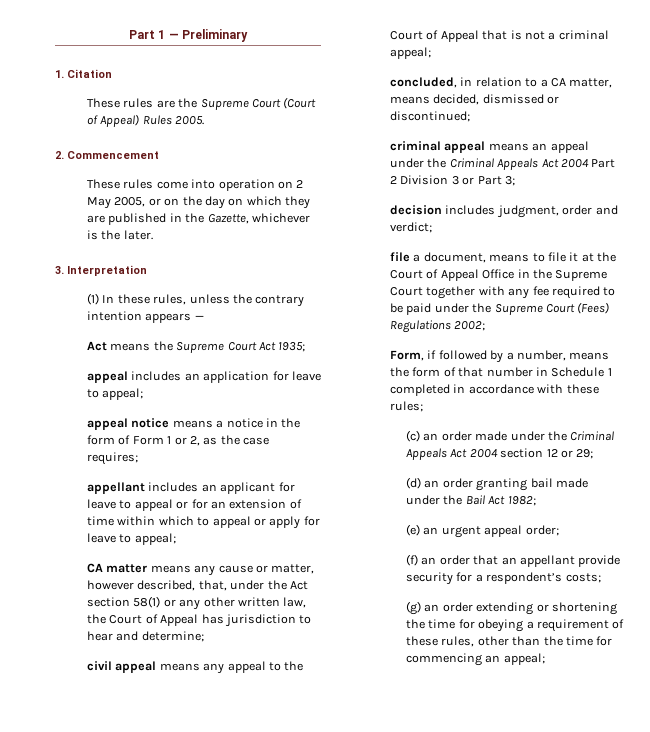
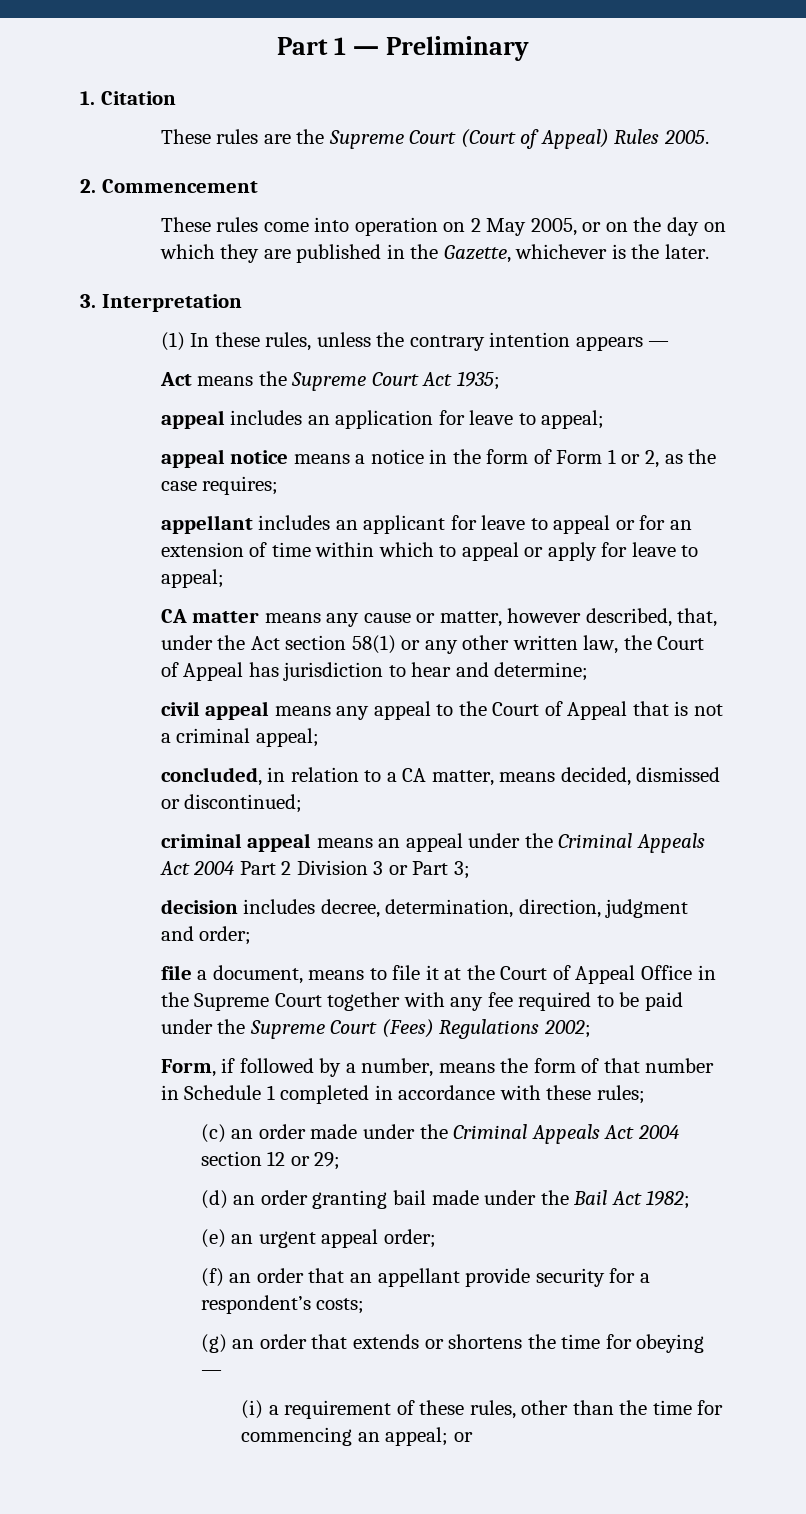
[496,205,618,218] [390,222,433,233] judgment, order and verdict; -> [320,899,689,918] [160,926,252,945] decree, determination, direction, judgment and order;
[476,602,617,615] extending or shortening -> [311,1334,523,1349] that extends or shortens
(524, 625) none -> [200,1370,222,1376] [241,1400,264,1419] — // (i)
(545, 659) none -> [453,1432,473,1442] or

